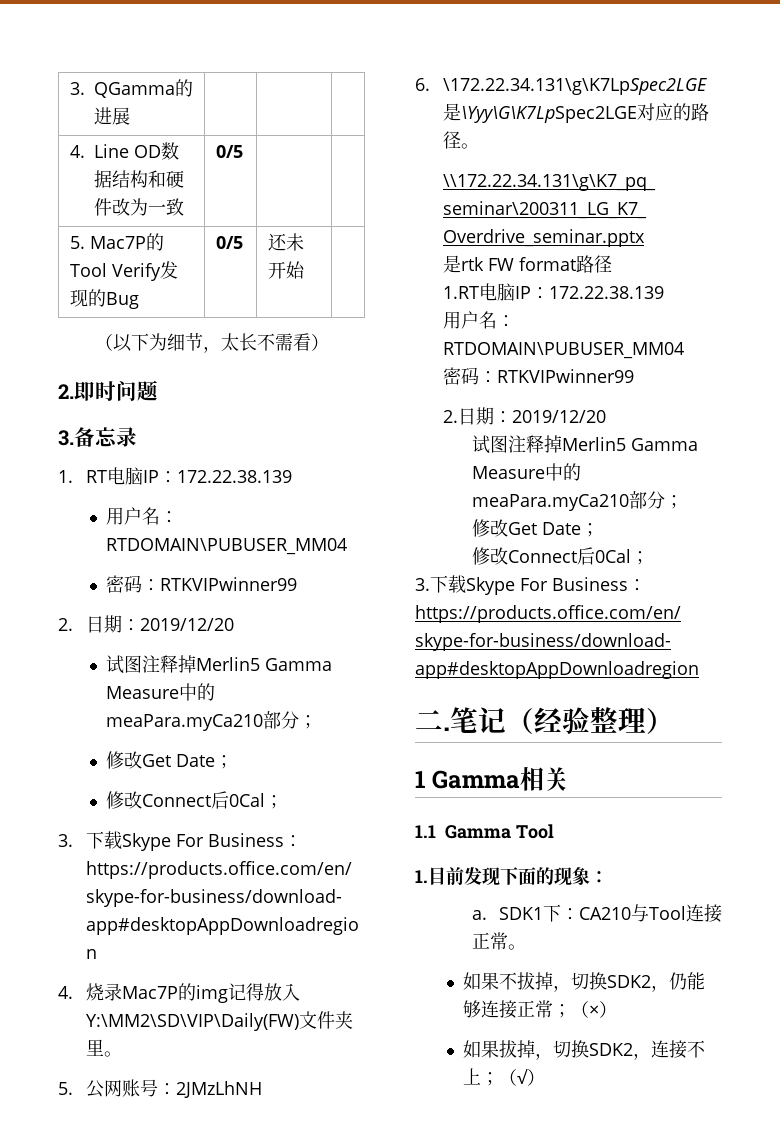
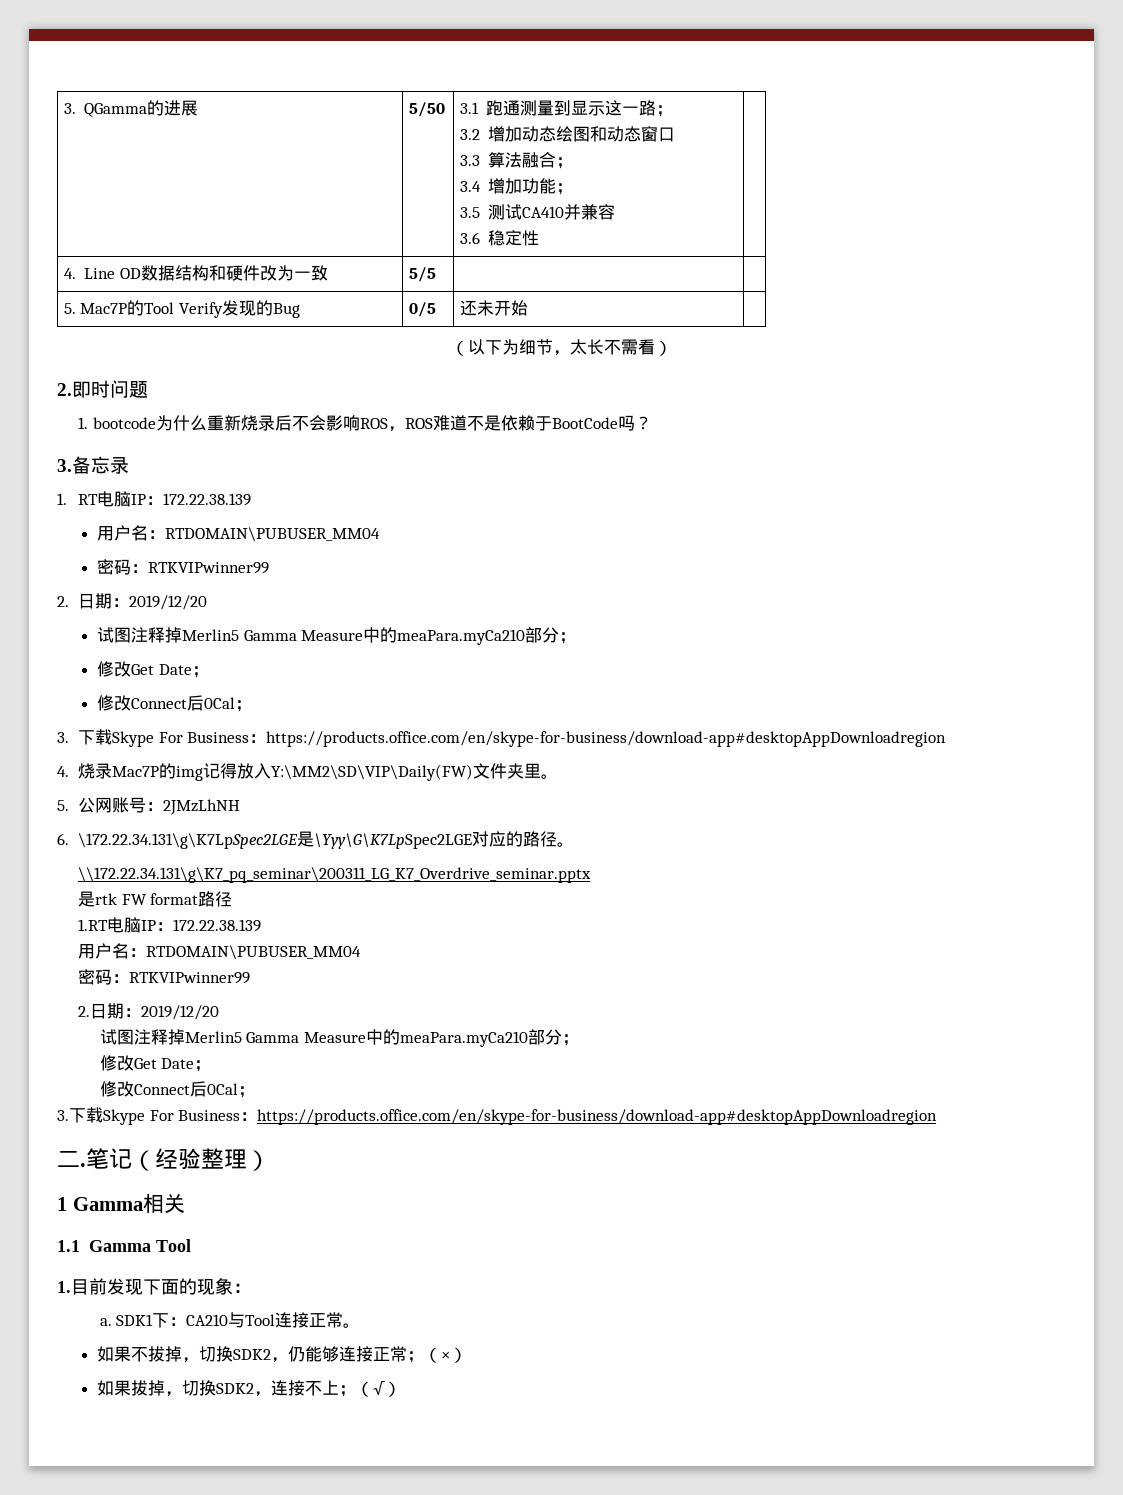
(130, 116) | -> [408,102,445,117] [459,100,674,117] [459,126,676,142] [459,152,574,169] [459,178,574,195] [459,204,616,220] [459,230,540,246] 5/50 | 3.1跑通测量到显示这一路； // 3.2增加动态绘图和动态窗口 // 3.3算法融合； // 3.4增加功能； // 3.5测试CA410并兼容 // 3.6稳定性
[215,145,243,158] 0/5 -> [408,267,436,282] 5/5
(158, 390) none -> [78,415,652,432] // 1. bootcode为什么重新烧录后不会影响ROS，ROS难道不是依赖于BootCode吗？

